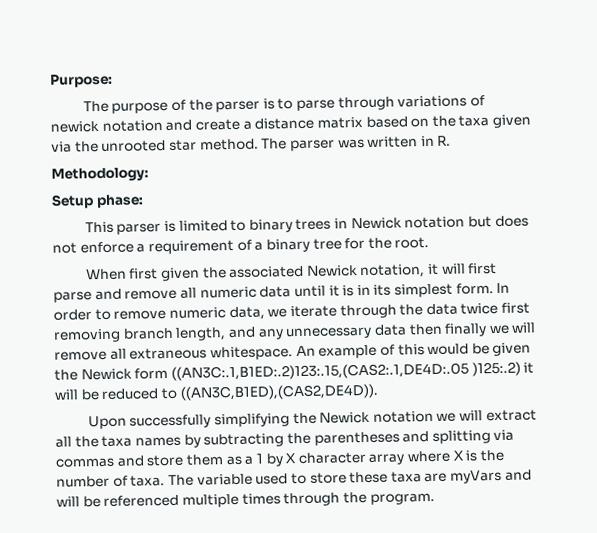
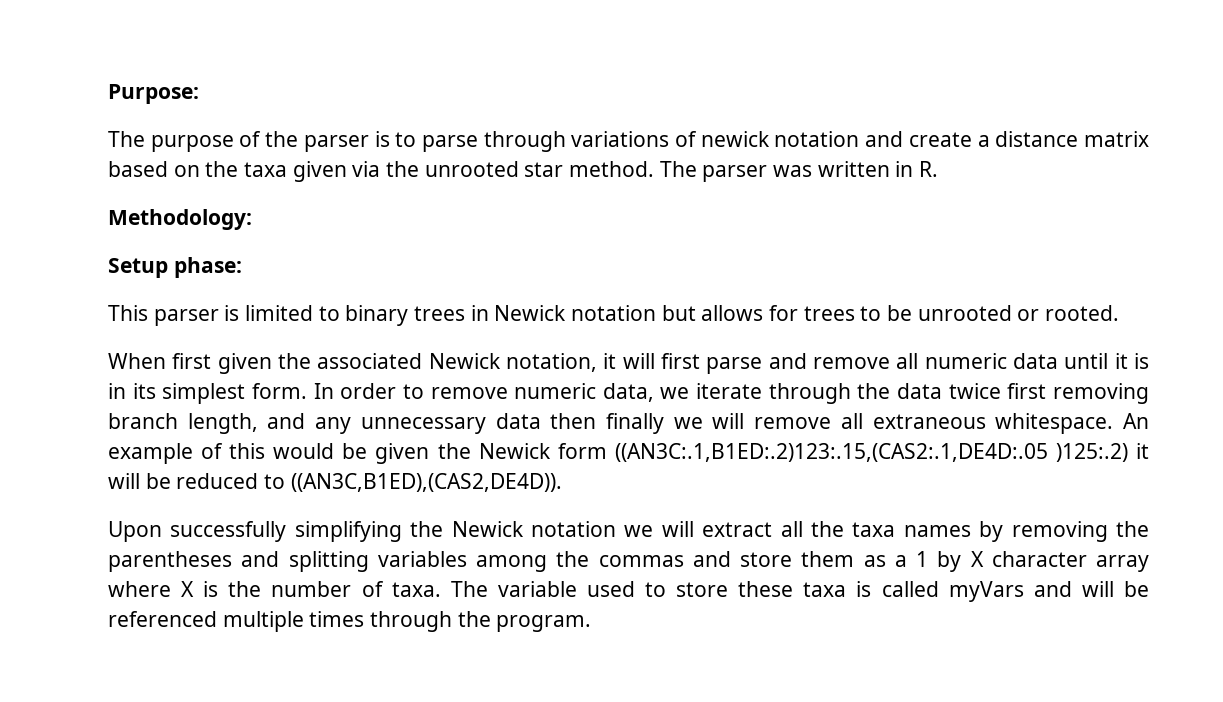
[494,215,529,228] [52,237,430,255] does not enforce a requirement of a binary tree for the root. -> [701,305,1120,321] allows for trees to be unrooted or rooted.
[203,433,285,448] subtracting -> [1011,521,1108,542] removing
[493,429,515,442] via -> [377,551,590,572] variables among the
[424,472,448,483] are -> [856,581,939,597] is called

